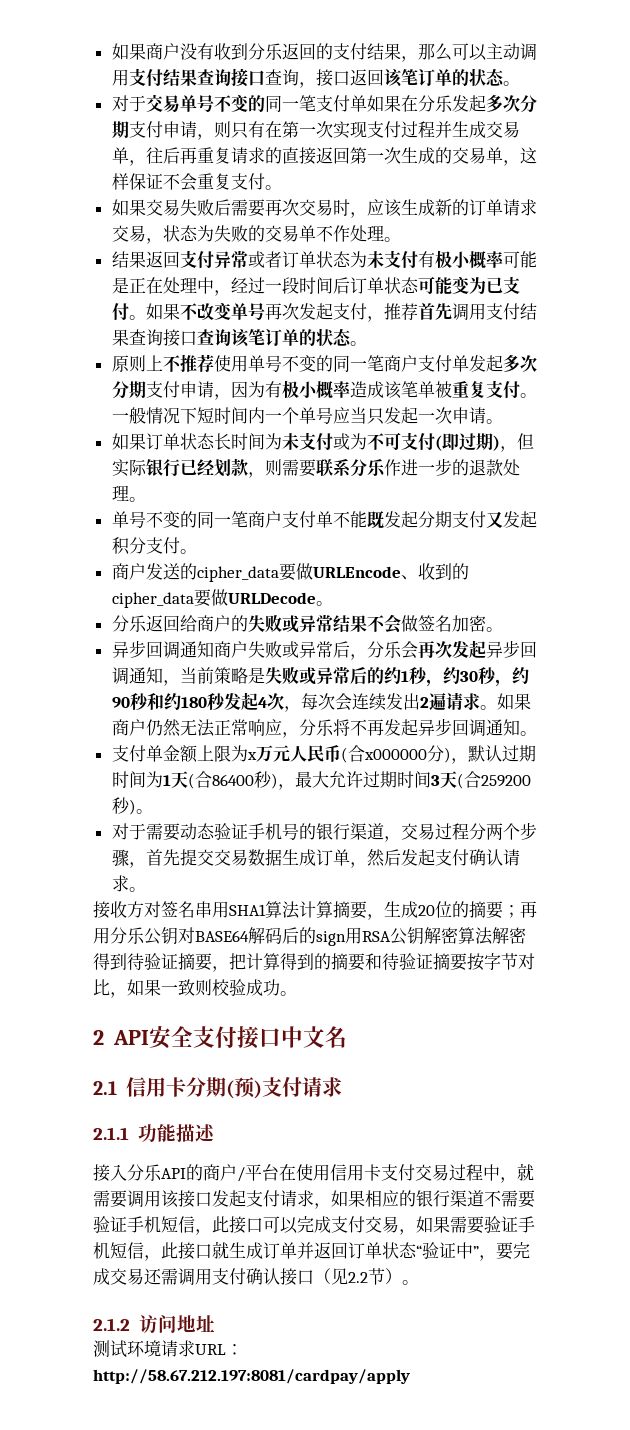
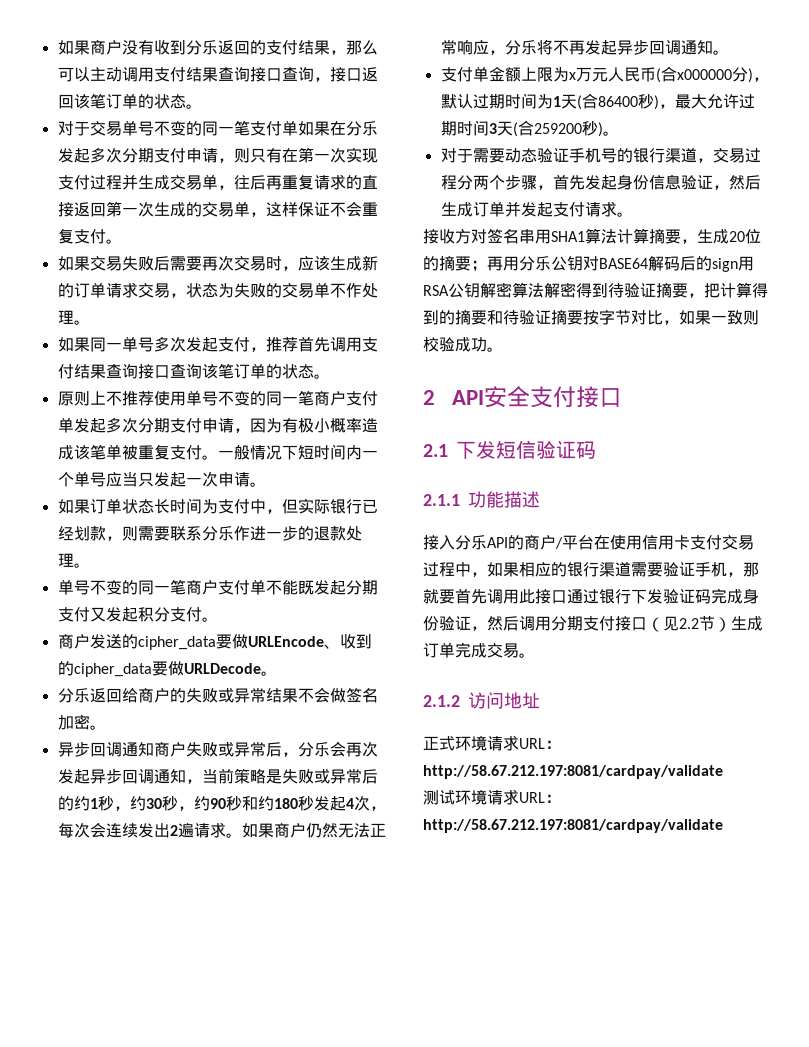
[111,250,537,269] [111,276,520,296] [111,302,282,321] 结果返回支付异常或者订单状态为未支付有极小概率可能是正在处理中，经过一段时间后订单状态可能变为已支付。如果不改变单号再 -> [57,336,170,352] 如果同一单号多
[281,432,500,451] 未支付或为不可支付(即过期) -> [217,499,266,514] 支付中
[179,849,503,868] 提交交易数据生成订单，然后发起支付确认 -> [584,174,761,190] [440,201,585,217] 发起身份信息验证，然后生成订单并发起支付
[281,1026,348,1048] 中文名 -> (623, 397) none
[125,1076,342,1099] 信用卡分期(预)支付请求 -> [456,440,596,459] 下发短信验证码
[517,1163,534,1181] [93,1190,331,1209] 就需要调用该接口发起支付请求， -> (487, 574) none
[484,1190,535,1208] [93,1216,535,1235] [93,1241,530,1261] [93,1268,419,1286] [93,1315,215,1334] 不需要验证手机短信，此接口可以完成支付交易，如果需要验证手机短信，此接口就生成订单并返回订单状态“验证中”，要完成交易还需调用支付确认接口（见2.2节）。 // 2.1.2访问地址 -> [631,562,759,577] [423,588,759,604] [423,616,763,632] [423,642,535,658] [423,692,540,709] [423,735,561,751] [423,765,723,779] 需要验证手机，那就要首先调用此接口通过银行下发验证码完成身份验证，然后调用分期支付接口（见2.2节）生成订单完成交易。 // 2.1.2访问地址 // 正式环境请求URL：http://58.67.212.197:8081/cardpay/validate
[93,1369,410,1384] http://58.67.212.197:8081/cardpay/apply -> [423,819,723,833] http://58.67.212.197:8081/cardpay/validate

